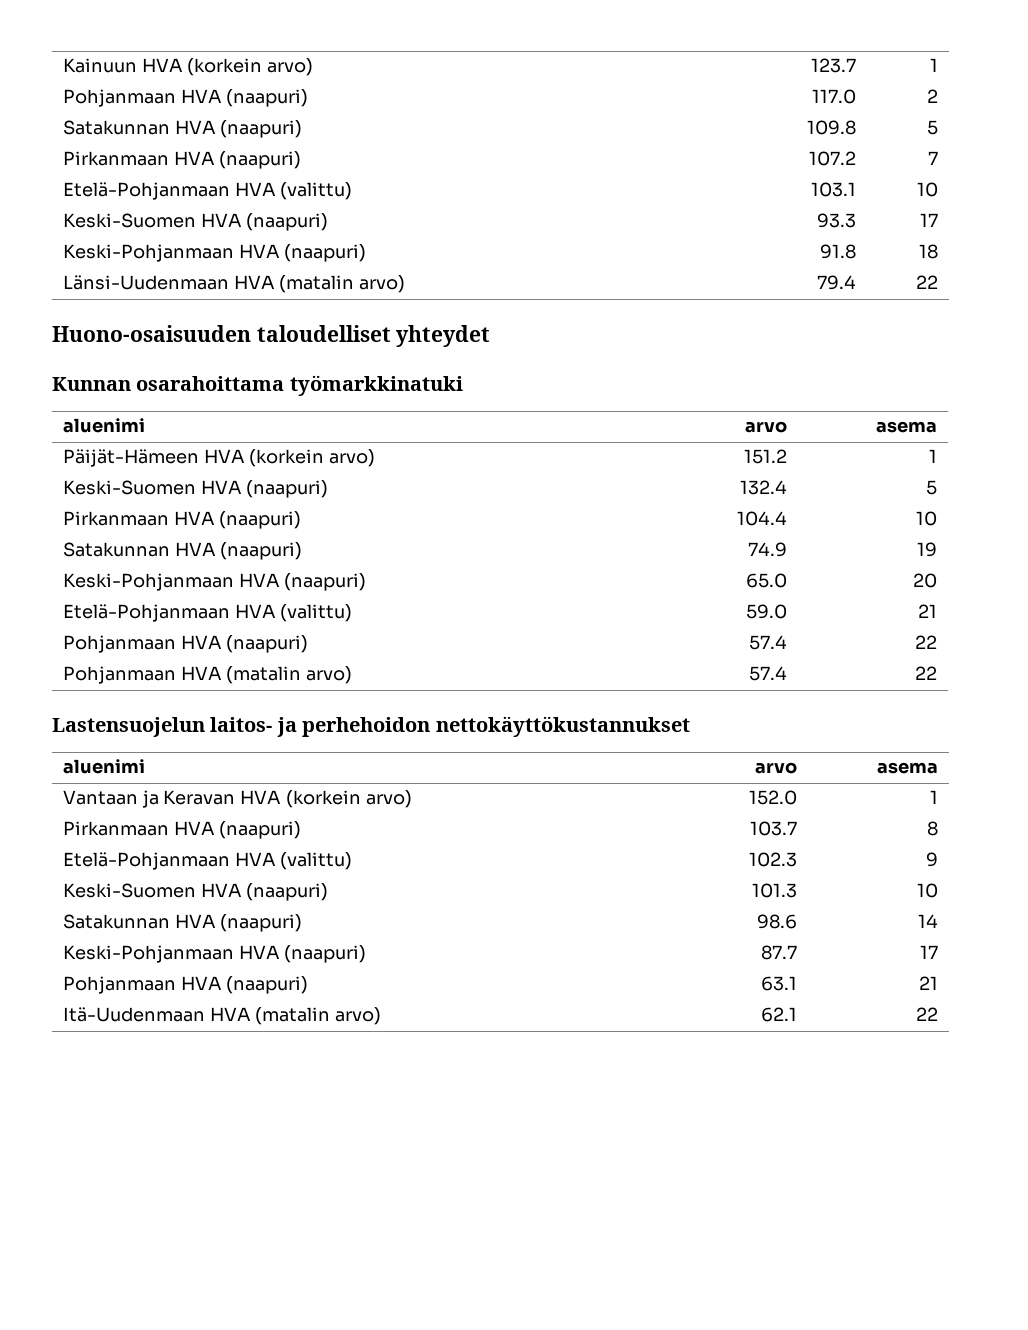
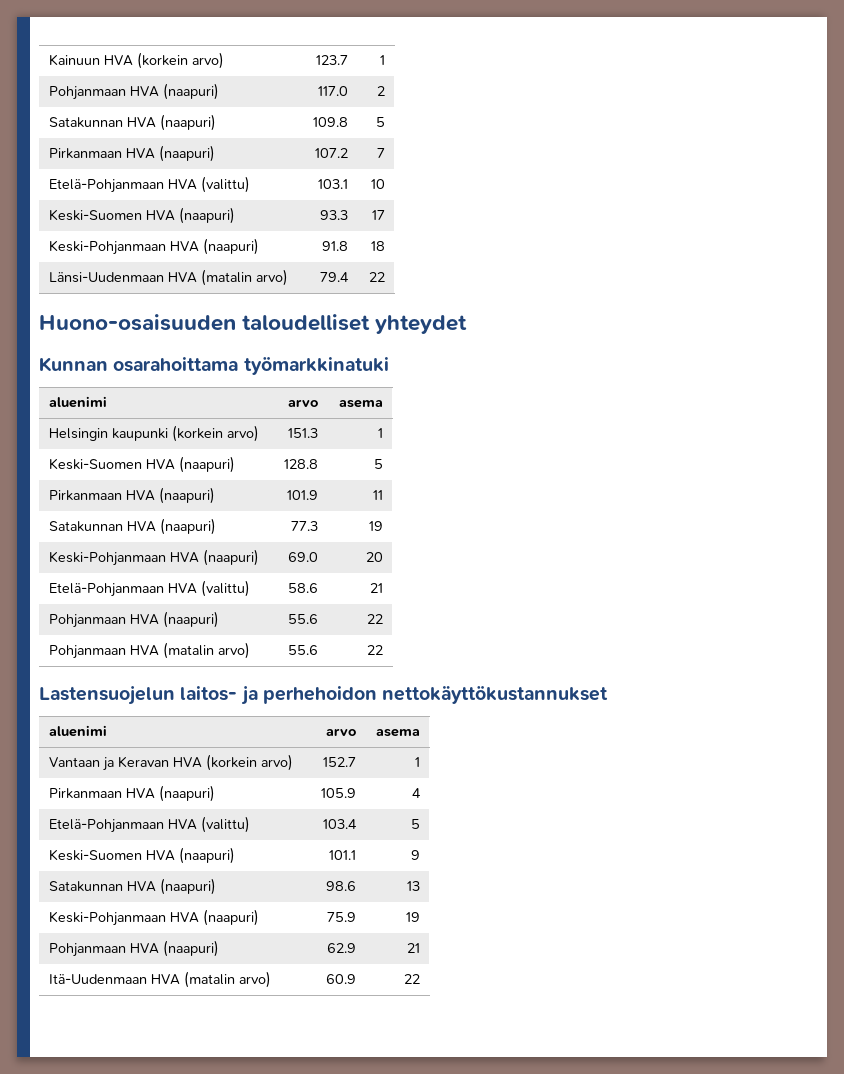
[62,449,376,467] [744,449,788,464] Päijät-Hämeen HVA (korkein arvo) | 151.2 -> [48,425,259,442] [288,428,319,438] Helsingin kaupunki (korkein arvo) | 151.3
[740,480,788,495] [926,480,938,495] [62,511,302,529] [737,511,788,526] [916,511,938,526] [62,542,303,560] [748,542,788,557] 132.4 | 5 // Pirkanmaan HVA (naapuri) | 104.4 | 10 // Satakunnan HVA (naapuri) | 74.9 -> [284,459,319,469] [374,459,384,469] [48,487,215,504] [287,490,319,500] [373,490,384,500] [48,518,216,535] [291,521,319,531] 128.8 | 5 // Pirkanmaan HVA (naapuri) | 101.9 | 11 // Satakunnan HVA (naapuri) | 77.3
[746,573,788,588] 65.0 -> [288,552,319,562] 69.0
[746,604,788,619] 59.0 -> [288,583,319,593] 58.6
[749,635,788,650] 57.4 -> [288,614,319,624] 55.6
[749,666,788,681] 57.4 -> [288,645,319,655] 55.6
[749,790,798,805] 152.0 -> [323,757,357,767] 152.7
[750,821,798,836] [927,821,939,836] [62,852,353,870] [749,852,798,867] [926,852,939,867] [62,883,329,901] [752,883,798,898] [917,883,939,898] 103.7 | 8 // Etelä-Pohjanmaan HVA (valittu) | 102.3 | 9 // Keski-Suomen HVA (naapuri) | 101.3 | 10 -> [321,788,357,798] [412,788,422,798] [48,816,250,833] [323,819,358,829] [411,819,421,829] [48,847,235,864] [329,850,357,860] [411,850,421,860] 105.9 | 4 // Etelä-Pohjanmaan HVA (valittu) | 103.4 | 5 // Keski-Suomen HVA (naapuri) | 101.1 | 9
[918,914,939,928] [62,945,367,963] [761,945,798,960] [920,945,939,959] [62,976,309,994] [761,976,798,991] 14 // Keski-Pohjanmaan HVA (naapuri) | 87.7 | 17 // Pohjanmaan HVA (naapuri) | 63.1 -> [407,881,421,891] [48,909,259,926] [327,912,357,922] [406,912,421,922] [48,940,219,957] [327,943,357,953] 13 // Keski-Pohjanmaan HVA (naapuri) | 75.9 | 19 // Pohjanmaan HVA (naapuri) | 62.9
[761,1007,798,1022] 62.1 -> [326,974,357,984] 60.9

